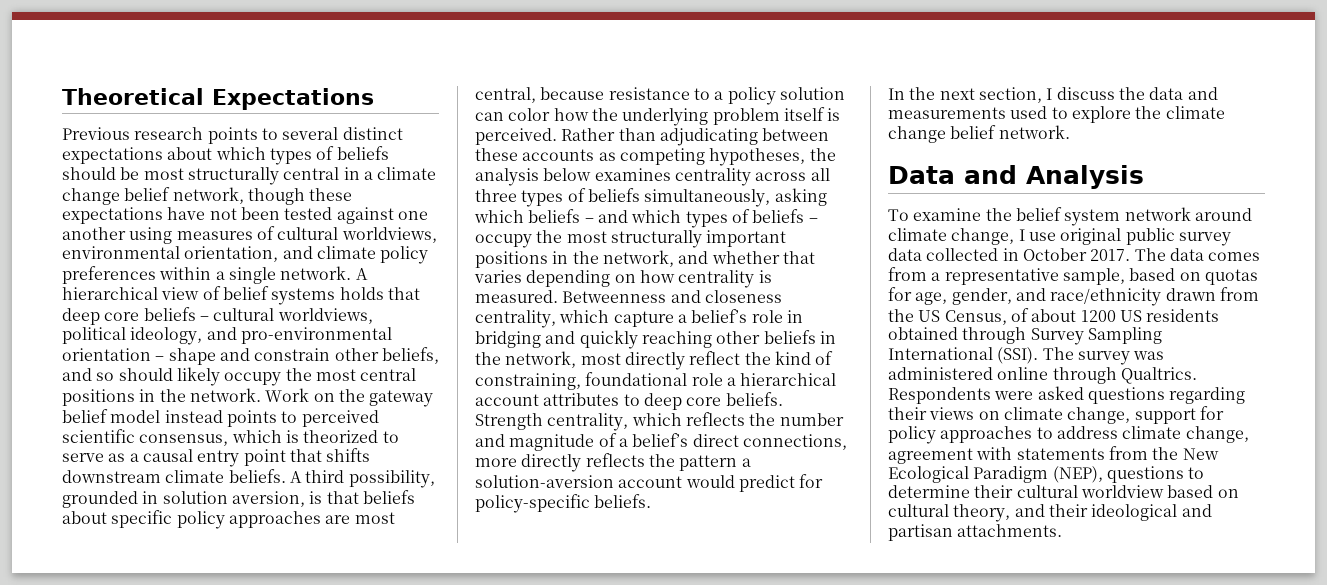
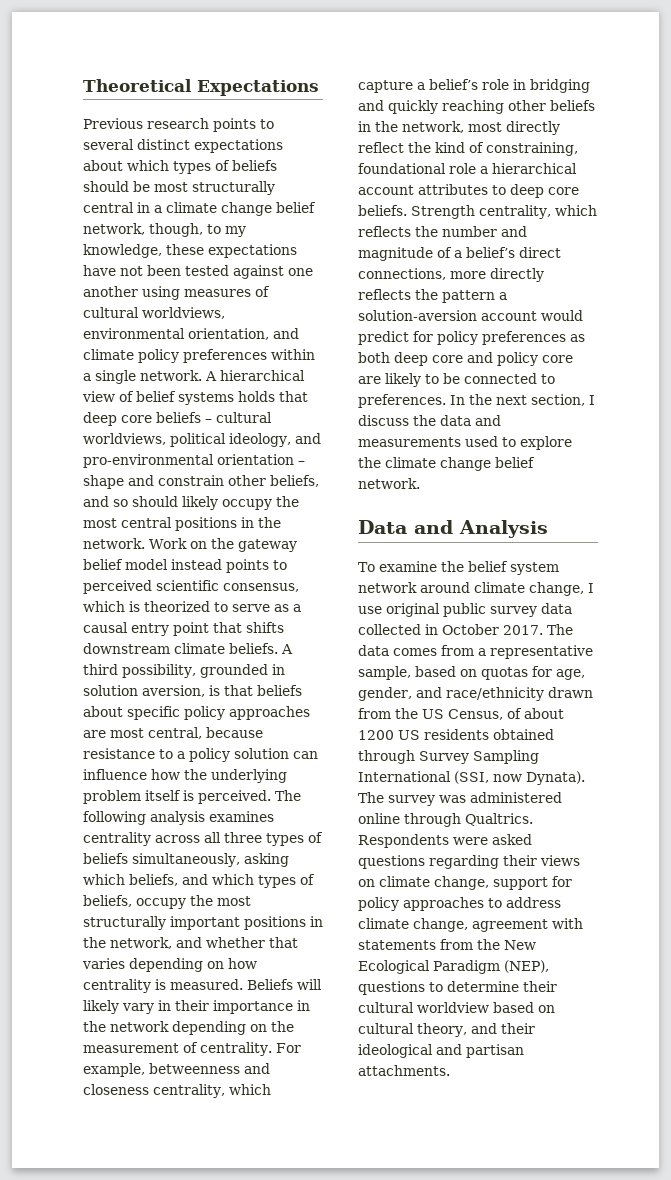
[247,188,305,205] though -> [149,223,246,237] [83,244,162,258] though, to my knowledge,
[508,108,551,121] color -> [83,769,147,780] influence
[561,128,830,146] [475,148,836,166] [475,168,592,186] Rather than adjudicating between these accounts as competing hypotheses, the analysis below -> [275,790,301,801] [83,811,205,825] The following analysis
[528,209,594,223] beliefs – -> [129,874,178,886] beliefs,
[752,209,818,223] beliefs – -> [83,895,132,907] beliefs,
[562,291,667,303] Betweenness -> [247,979,322,990] [83,1000,310,1014] [83,1021,294,1035] [83,1042,301,1056] [83,1063,240,1077] Beliefs will likely vary in their importance in the network depending on the measurement of centrality. For example, betweenness
[475,494,652,513] policy-specific beliefs. // -> [437,331,585,345] [358,352,573,366] [358,373,555,387] [358,394,446,408] policy preferences as both deep core and policy core are likely to be connected to preferences.
[997,347,1039,364] (SSI). -> [454,771,585,785] (SSI, now Dynata).

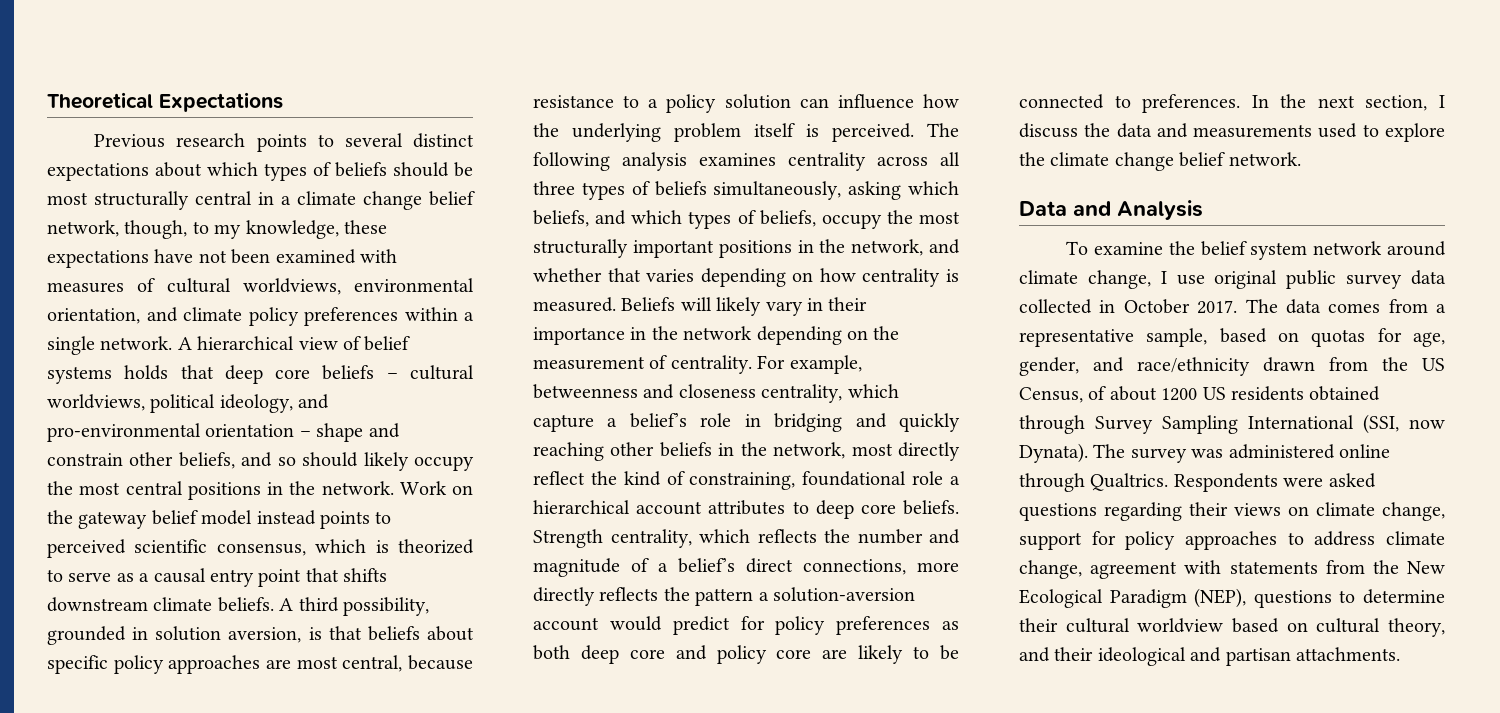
[185,265,313,279] [83,286,180,300] tested against one another using -> [275,249,397,264] examined with

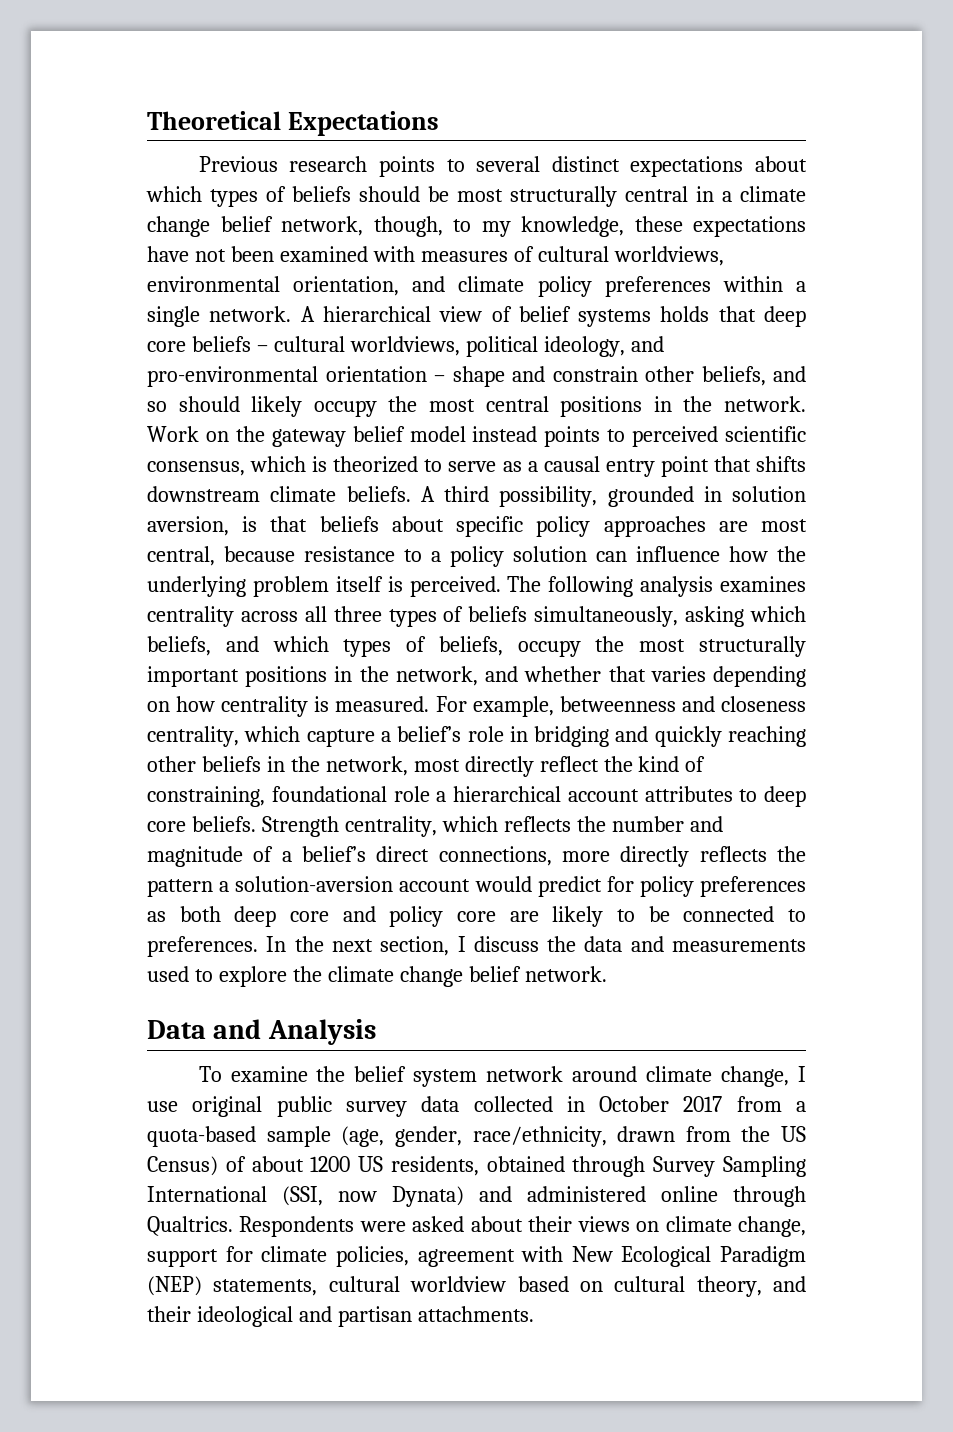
[621,297,868,316] [533,326,900,345] [533,355,752,374] Beliefs will likely vary in their importance in the network depending on the measurement of centrality. -> (430, 704) none
[1197,299,1446,314] [1019,328,1445,347] [1019,357,1250,376] 2017. The data comes from a representative sample, based on quotas for age, gender, and race/ethnicity -> [683,1096,806,1112] [147,1126,607,1147] 2017 from a quota-based sample (age, gender, race/ethnicity,
[1019,387,1083,403] Census, -> [147,1156,218,1176] Census)
[1231,386,1304,401] residents -> [390,1156,479,1176] residents,
[1019,443,1224,463] Dynata). The survey was -> [392,1186,512,1207] Dynata) and
[1019,502,1182,521] questions regarding -> [470,1216,523,1232] about
[1125,531,1445,550] [1019,560,1445,579] [1019,588,1445,608] [1019,618,1058,632] policy approaches to address climate change, agreement with statements from the New Ecological Paradigm (NEP), questions to determine their -> [261,1246,806,1267] [147,1276,318,1296] climate policies, agreement with New Ecological Paradigm (NEP) statements,

